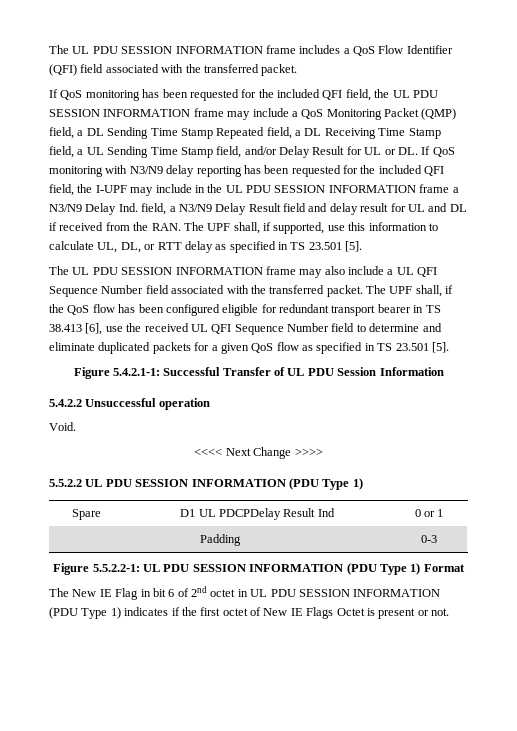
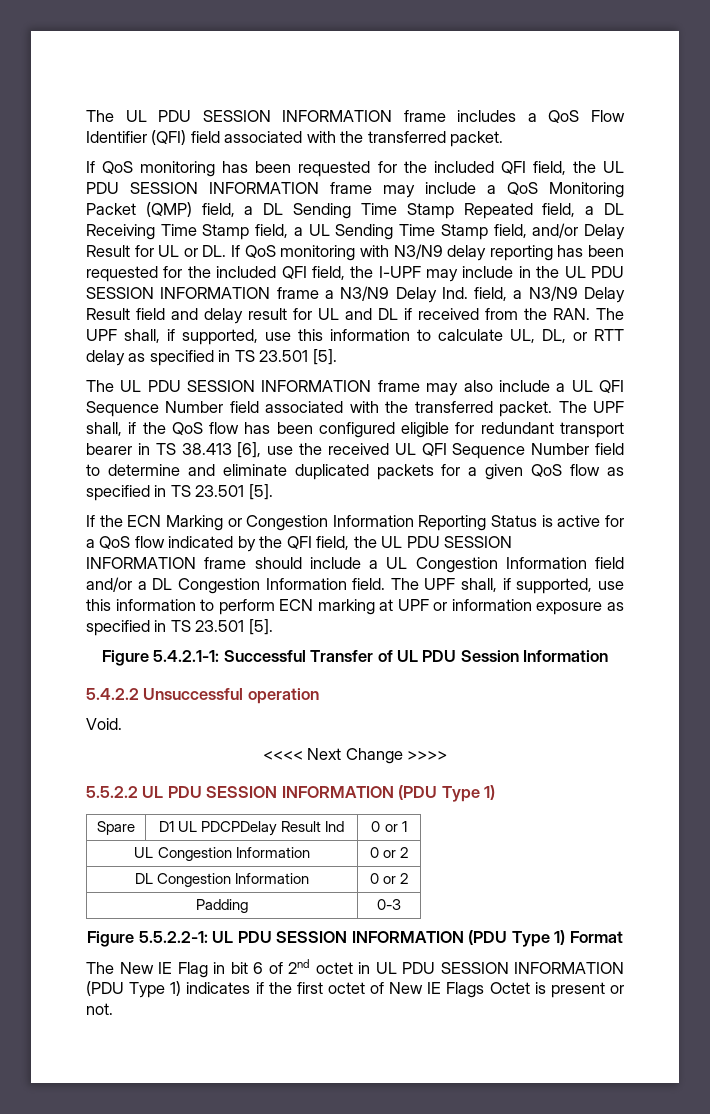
(449, 347) none -> [86,515,624,531] [86,536,513,552] [86,557,624,573] [86,577,624,594] [86,599,624,615] [86,619,273,636] // If the ECN Marking or Congestion Information Reporting Status is active for a QoS flow indicated by the QFI field, the UL PDU SESSION INFORMATION frame should include a UL Congestion Information field and/or a DL Congestion Information field. The UPF shall, if supported, use this information to perform ECN marking at UPF or information exposure as specified in TS 23.501 [5].
(444, 513) none -> [134,847,310,861] [369,847,409,858] [134,873,310,887] [369,873,409,884] // UL Congestion Information | 0 or 2 // DL Congestion Information | 0 or 2

